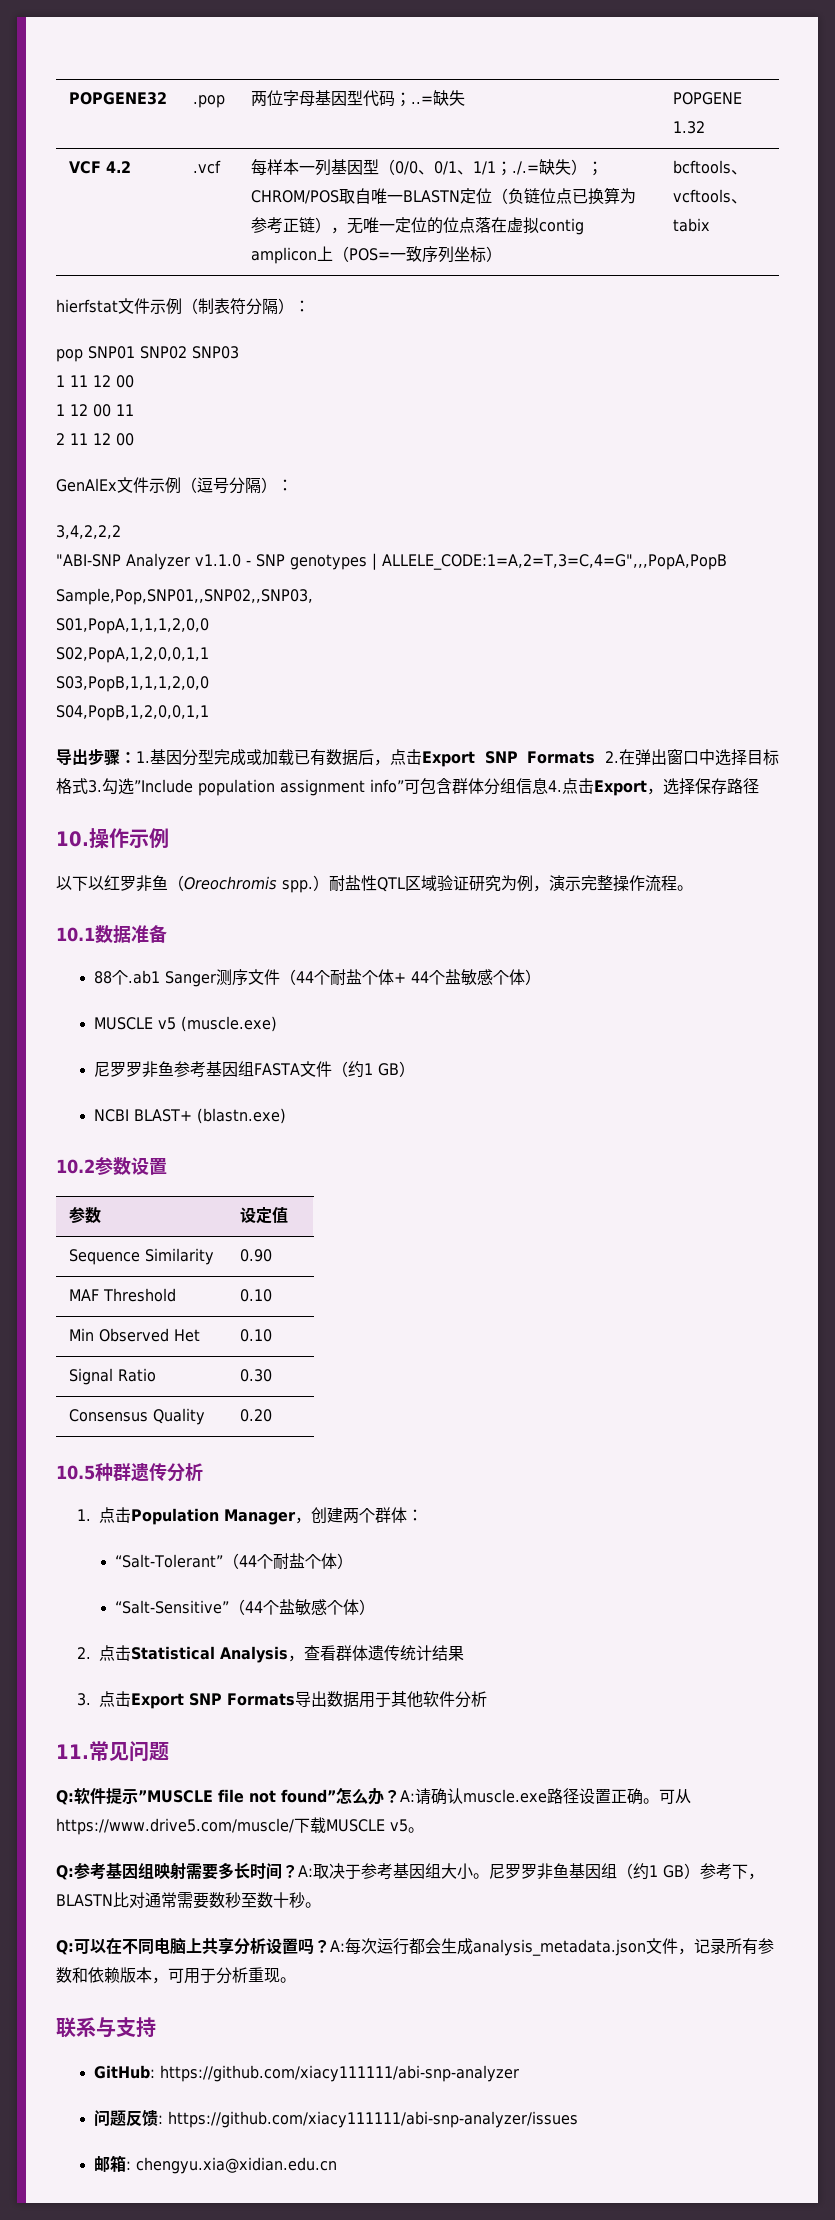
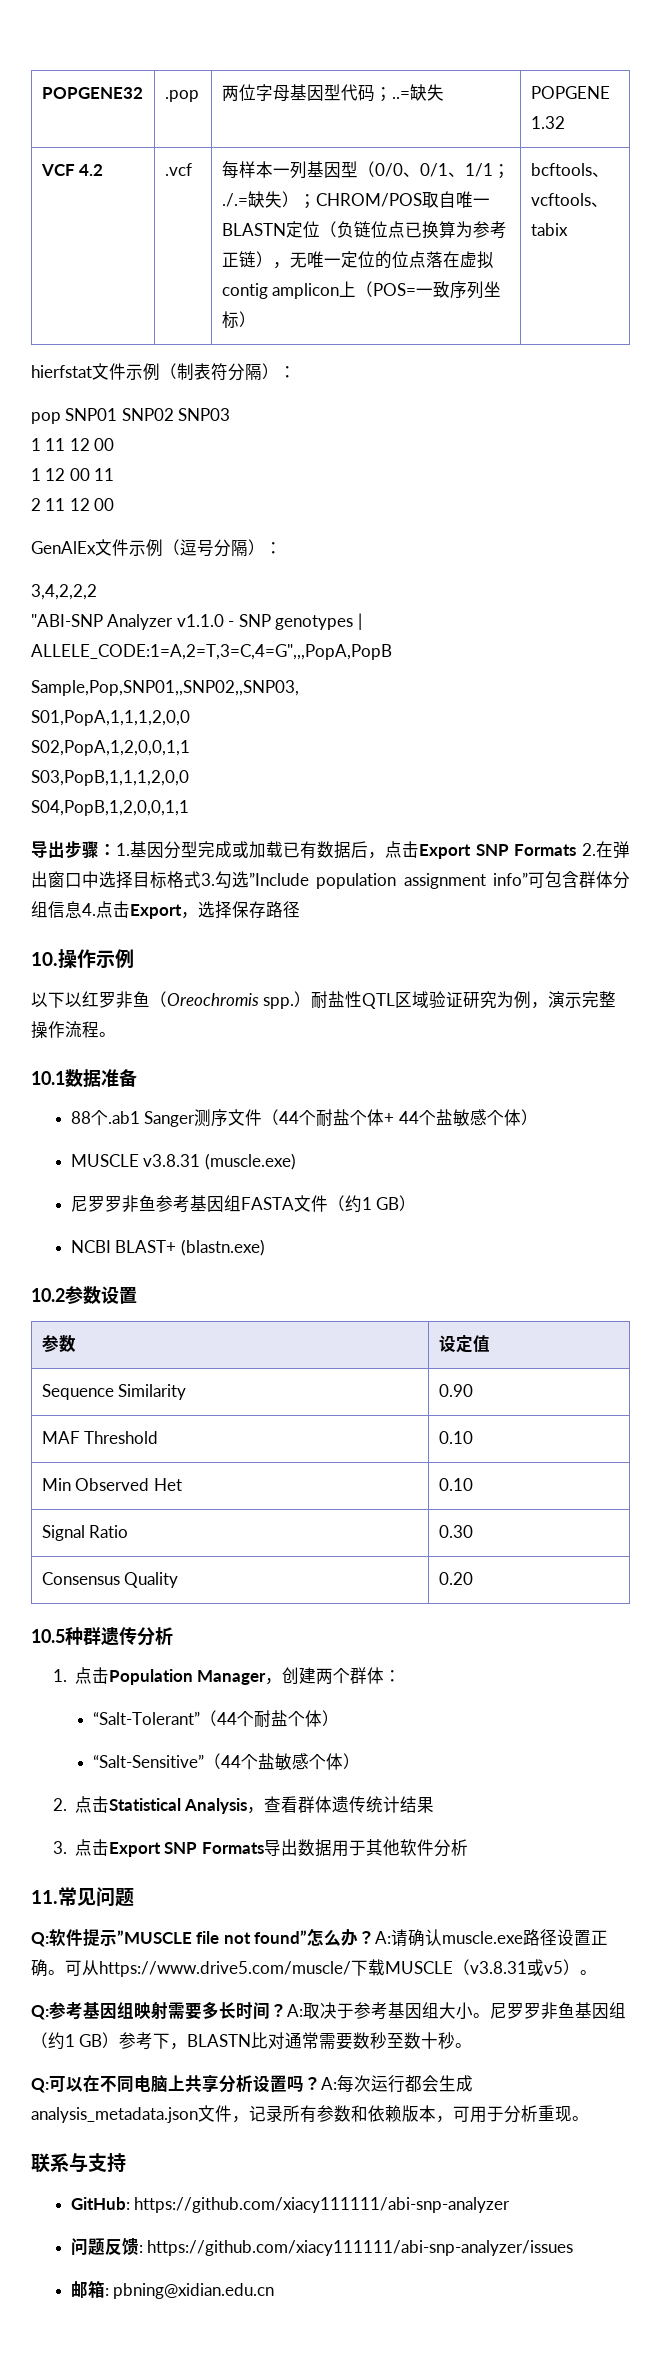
[158,1017,177,1030] v5 -> [143,1154,201,1167] v3.8.31
[389,1819,408,1832] v5 -> [453,1959,580,1976] （v3.8.31或v5）
[136,2157,338,2174] chengyu.xia@xidian.edu.cn -> [113,2283,275,2299] pbning@xidian.edu.cn

